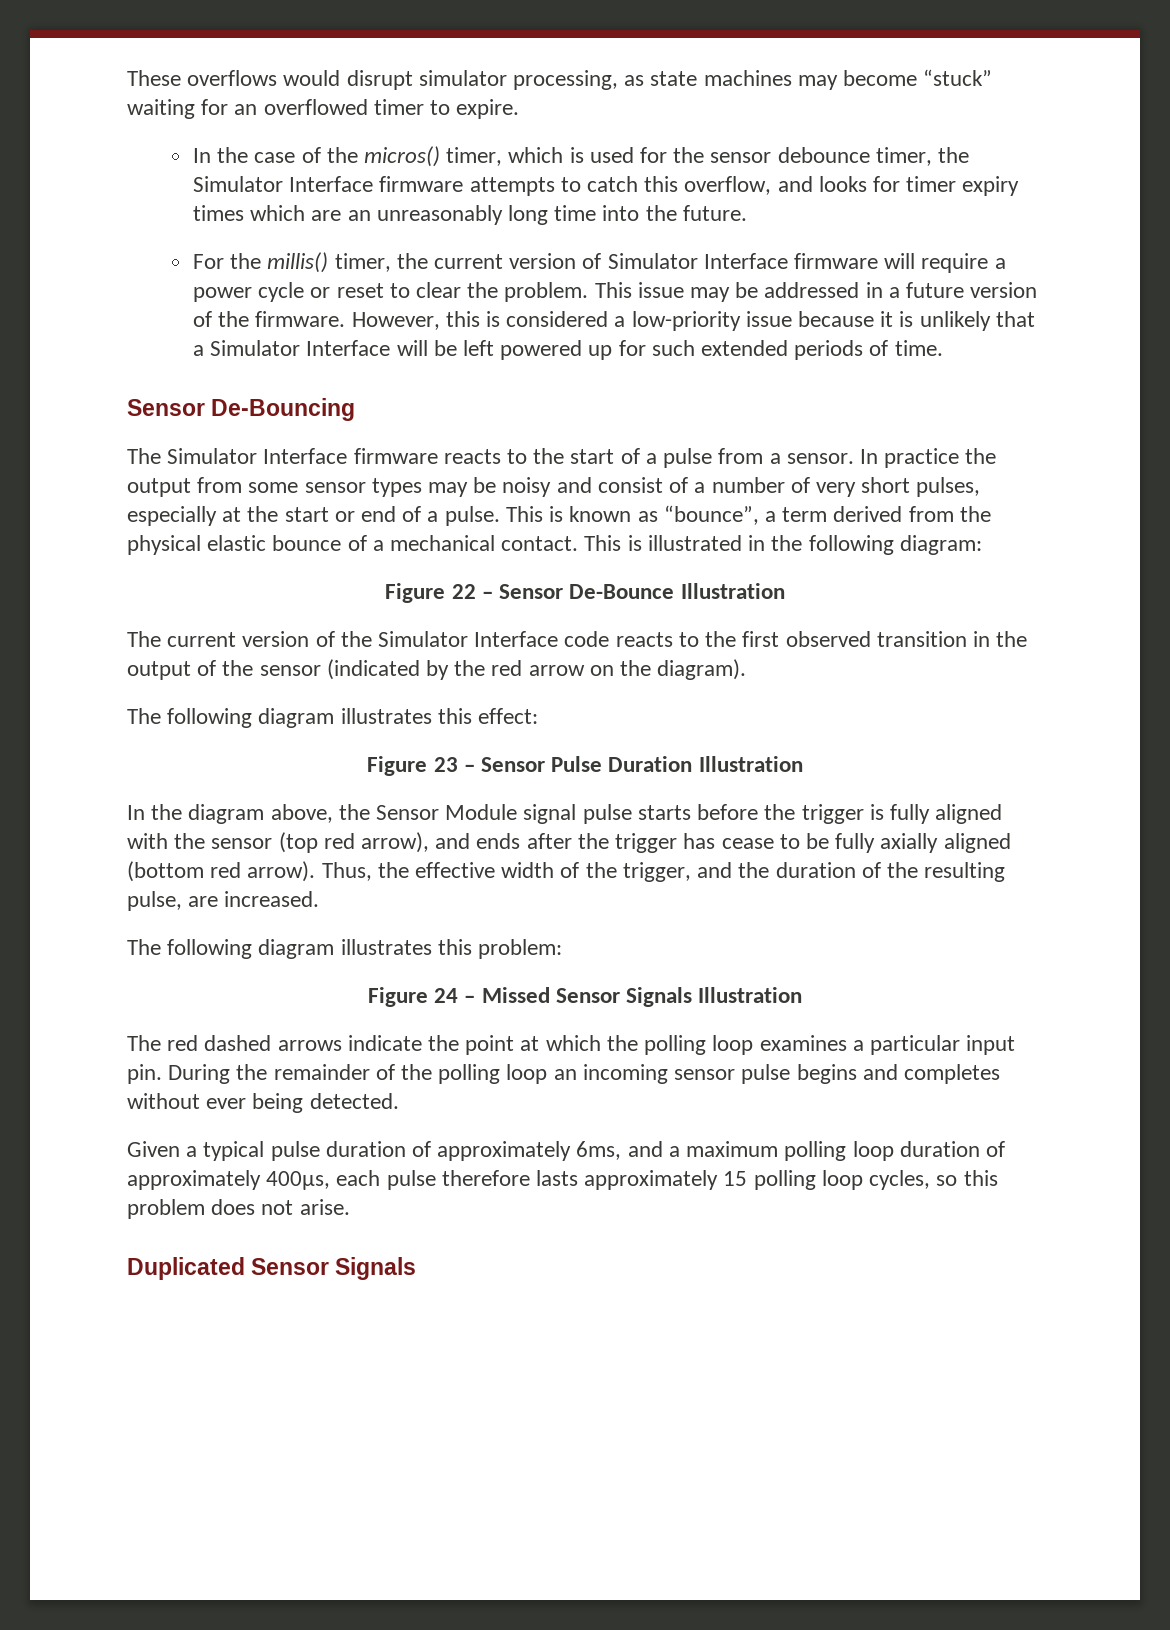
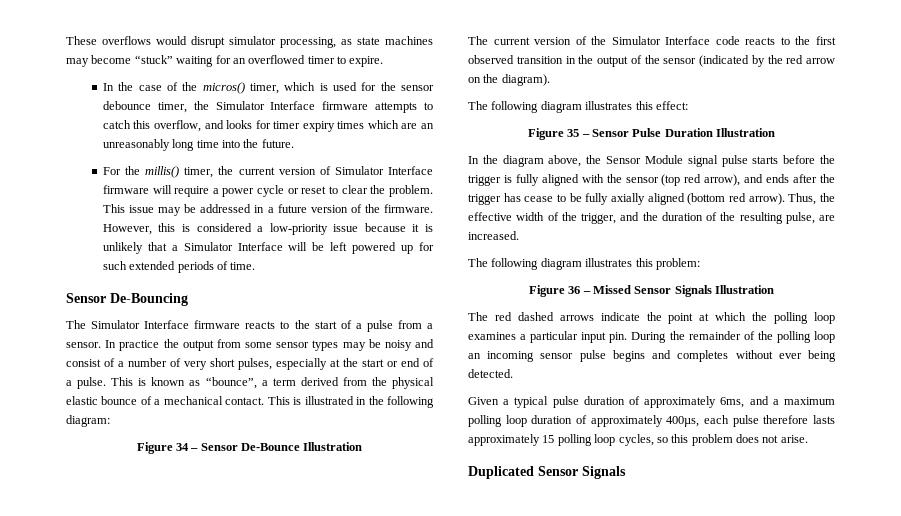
[451,584,476,599] 22 -> [175,443,189,451] 34
[433,757,458,772] 23 -> [567,129,580,137] 35
[434,988,459,1003] 24 -> [568,286,581,294] 36

